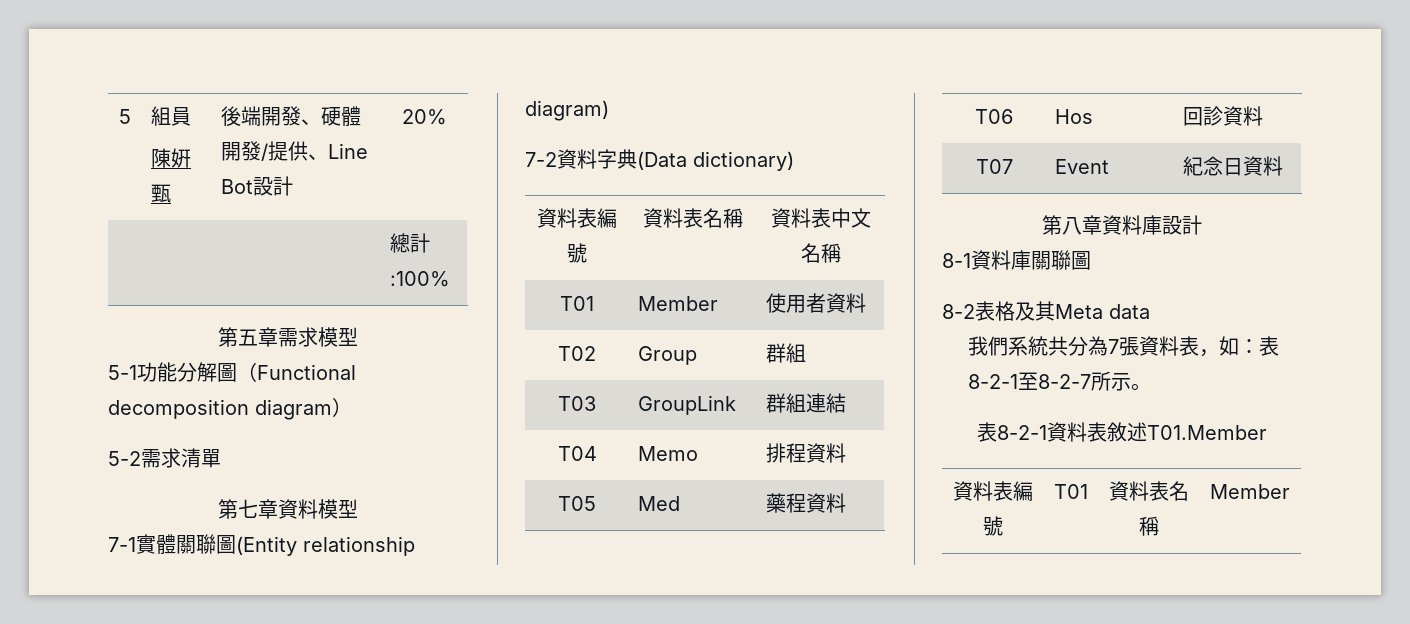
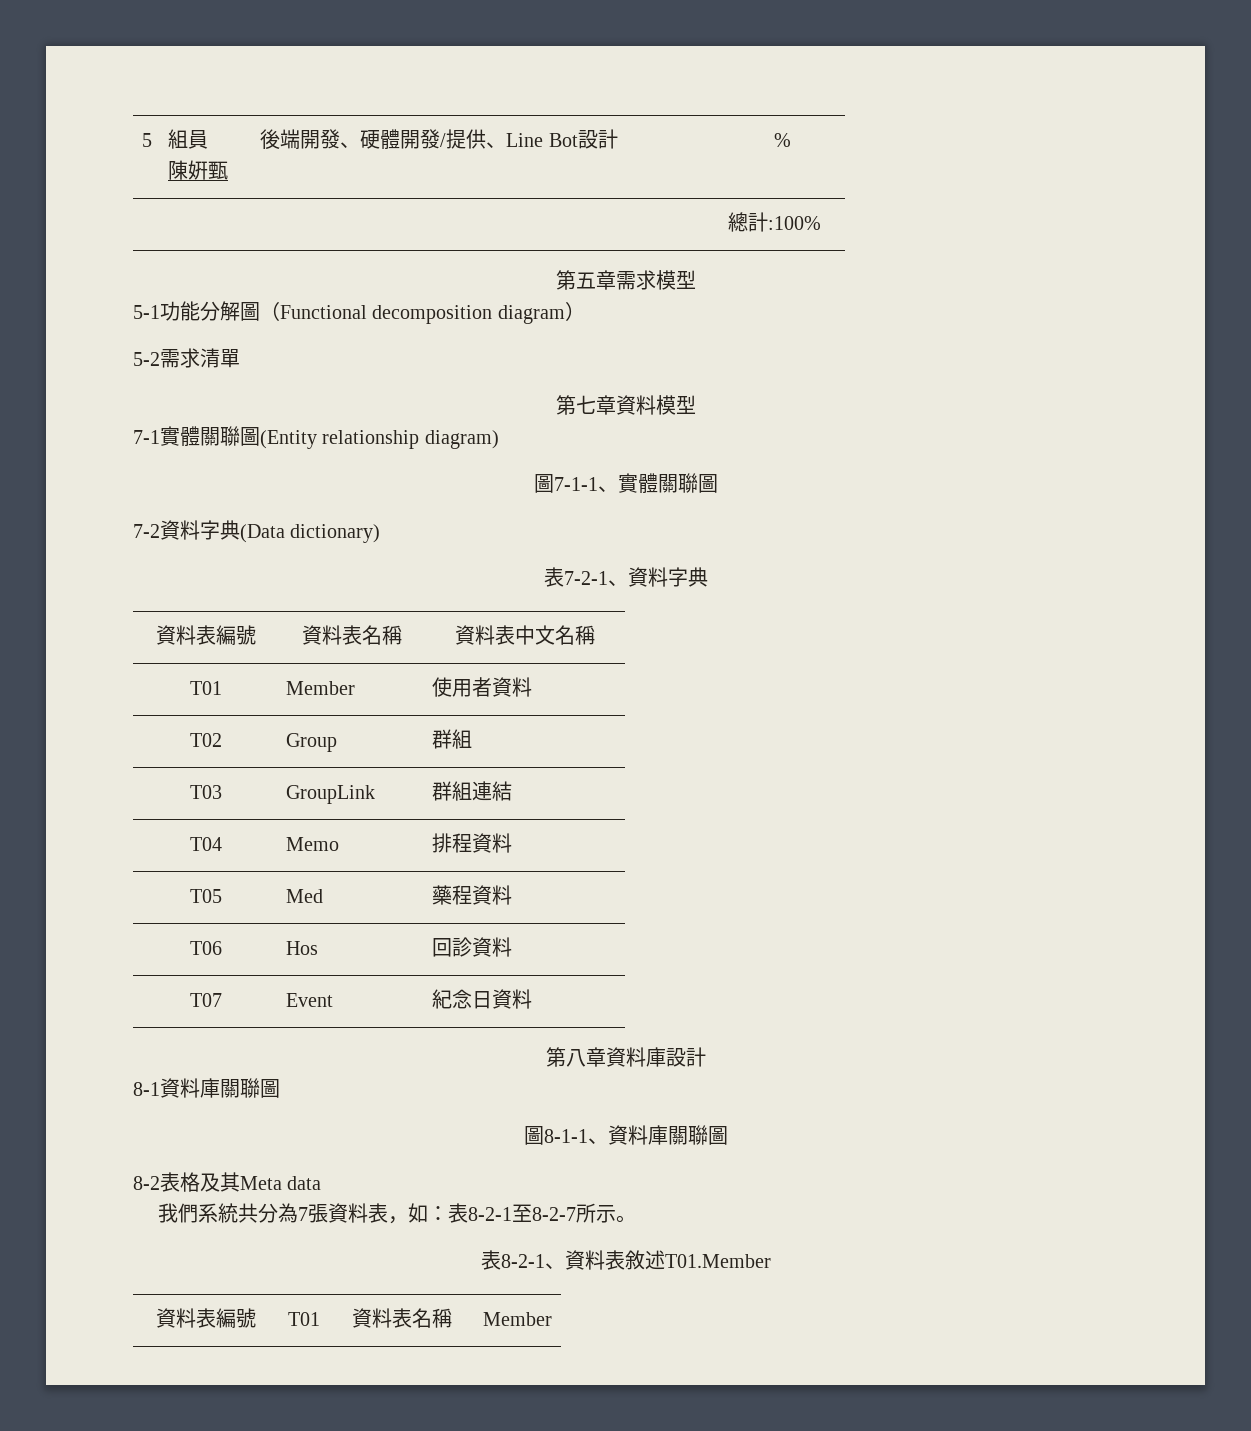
[401,109,447,125] 20% -> [774,133,791,147] %
(609, 110) none -> [533,473,718,493] // 圖7-1-1、實體關聯圖
(794, 161) none -> [543,567,708,587] // 表7-2-1、資料字典
(1091, 260) none -> [523,1125,728,1145] // 圖8-1-1、資料庫關聯圖
(1047, 432) none -> [544,1263,565,1269] 、

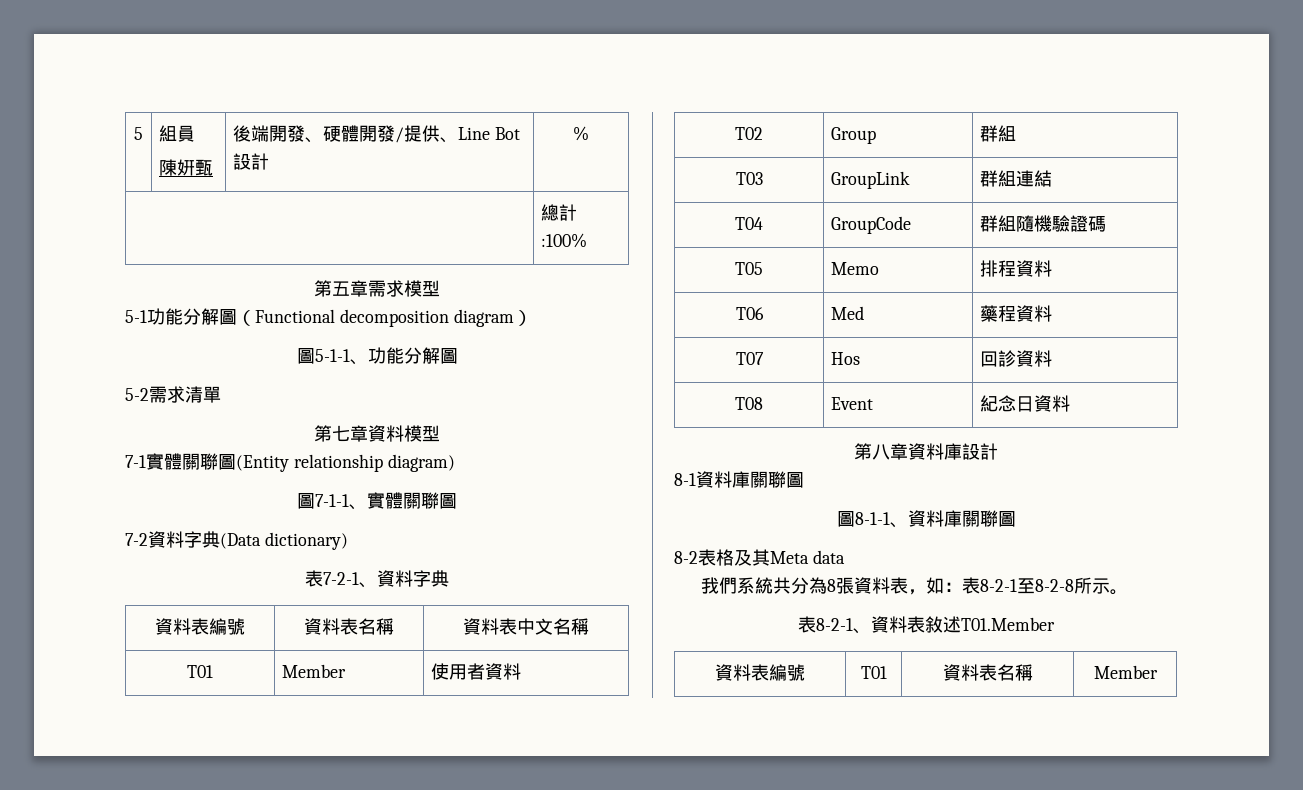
(585, 311) none -> [296,347,458,365] // 圖5-1-1、功能分解圖
(222, 844) none -> [831,216,912,234] [980,215,1107,232] [735,262,763,275] | GroupCode | 群組隨機驗證碼 // T05
[190,889,222,903] T05 -> [735,307,764,320] T06
[190,941,222,955] T06 -> [735,352,764,365] T07
[190,993,222,1007] T07 -> [735,397,763,410] T08
[297,1207,308,1221] 7 -> [827,579,837,592] 8
[531,1207,576,1221] 8-2-7 -> [1035,579,1075,592] 8-2-8

